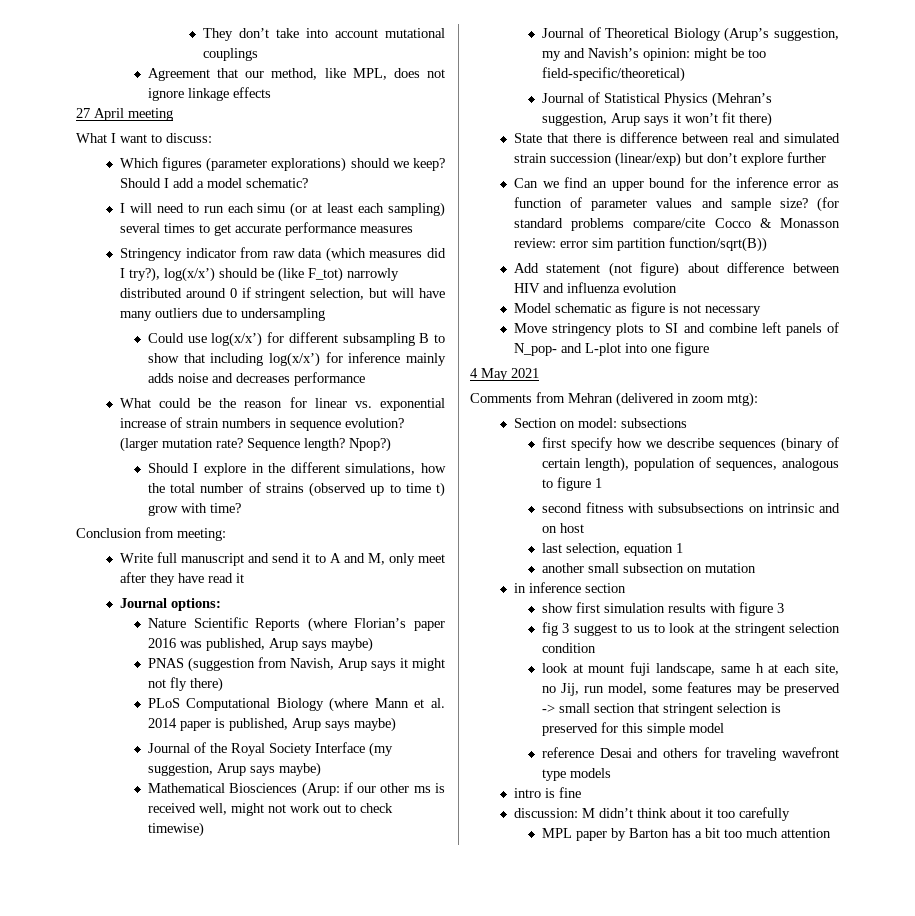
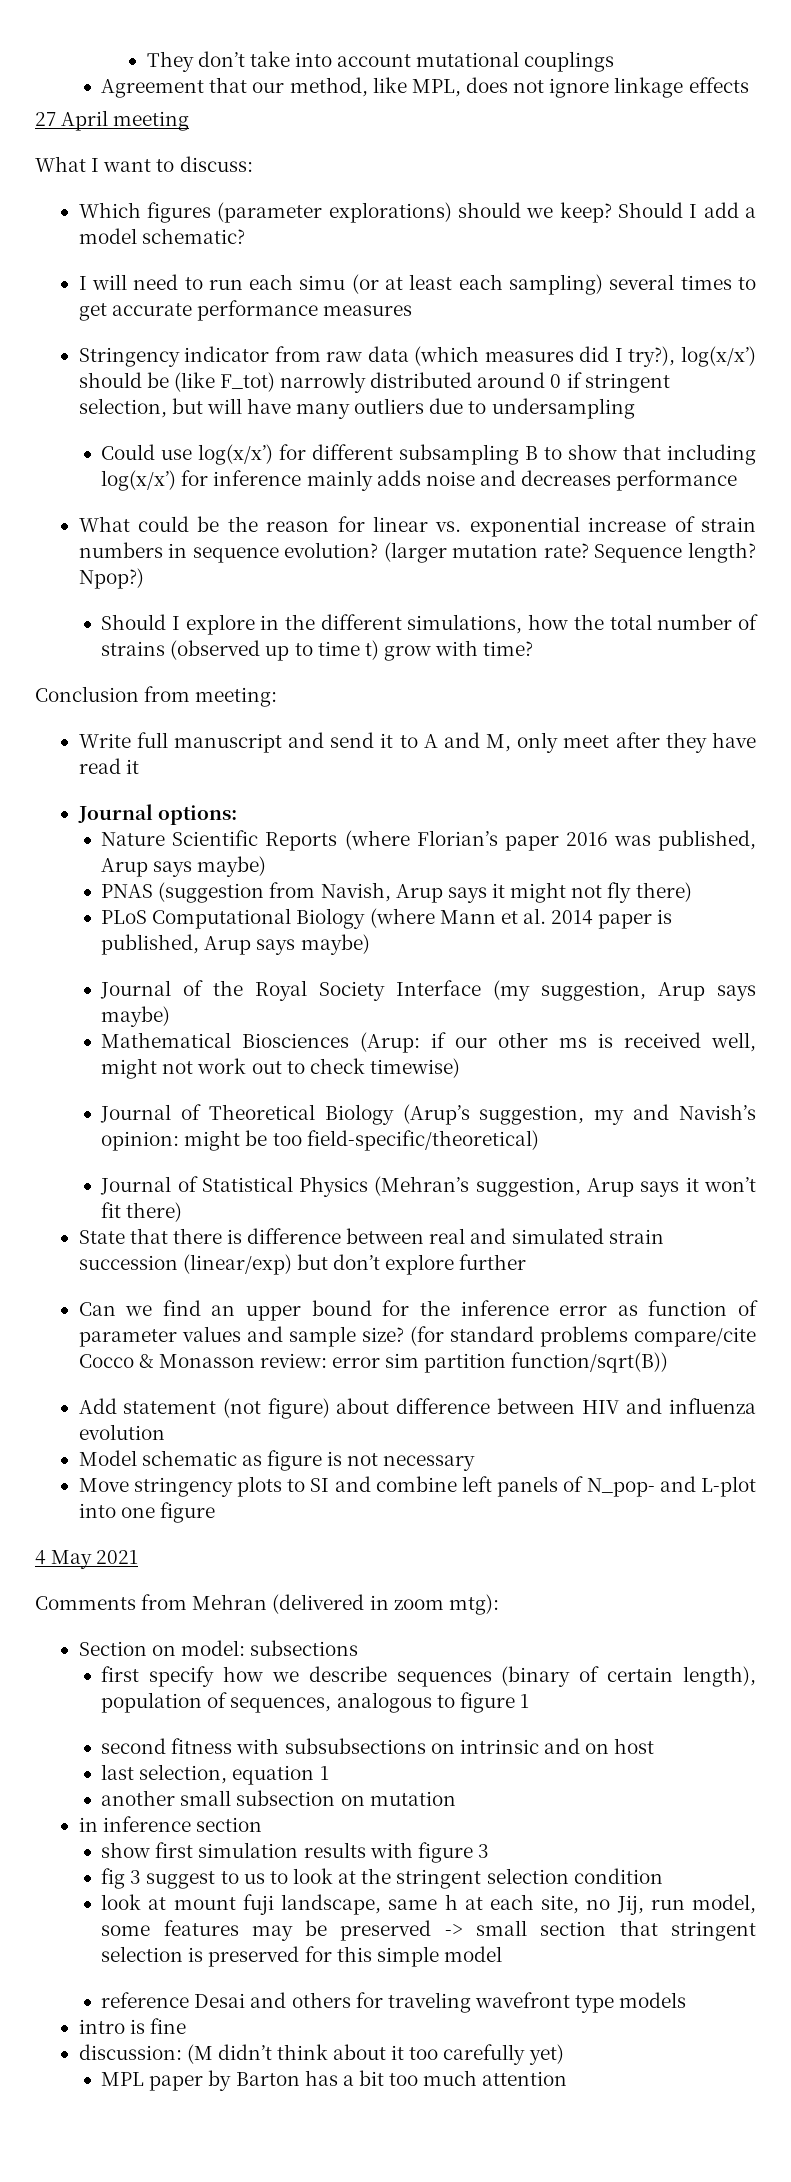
[581,808,595,818] M -> [186,2044,213,2064] (M
(790, 814) none -> [528,2044,564,2065] yet)

